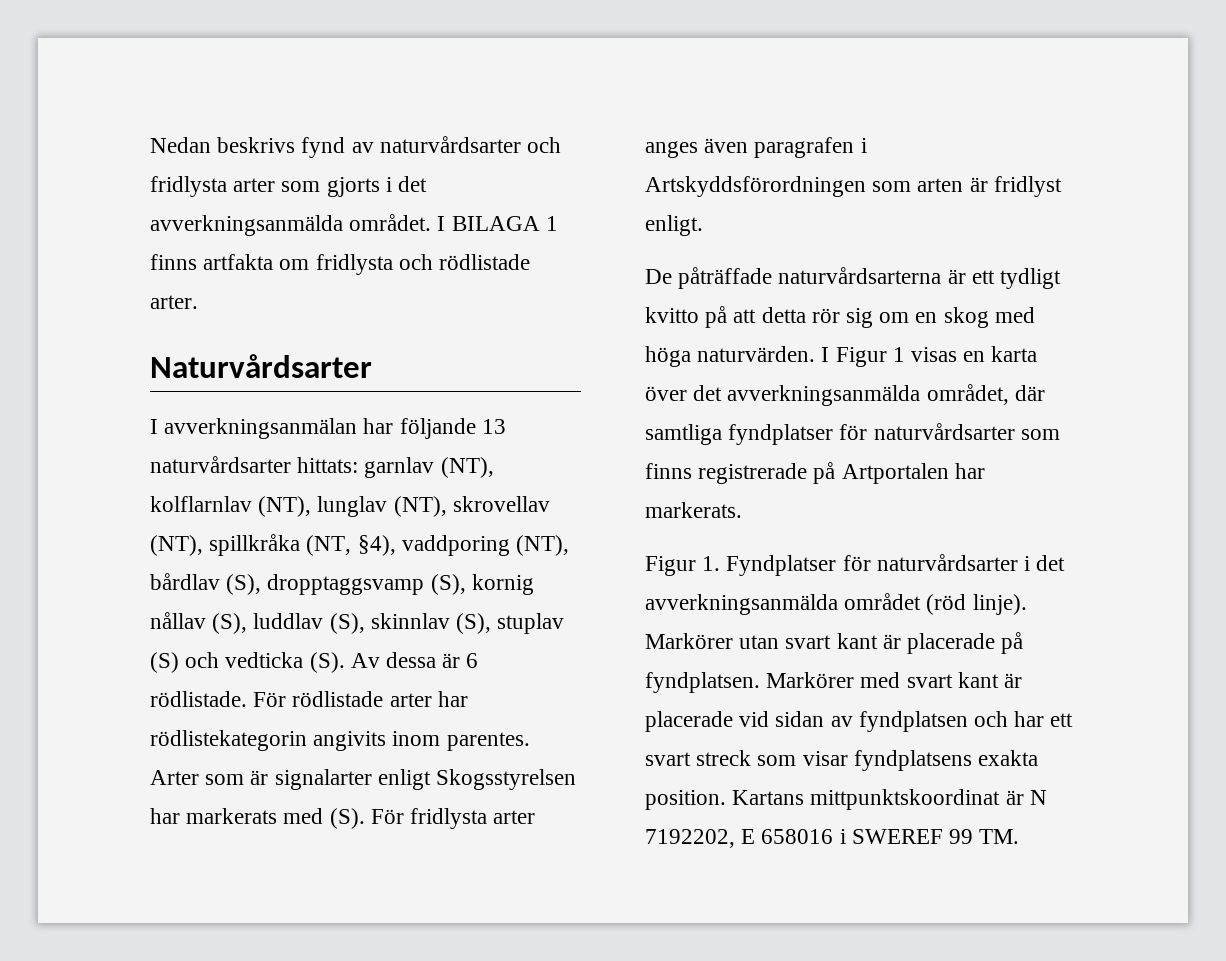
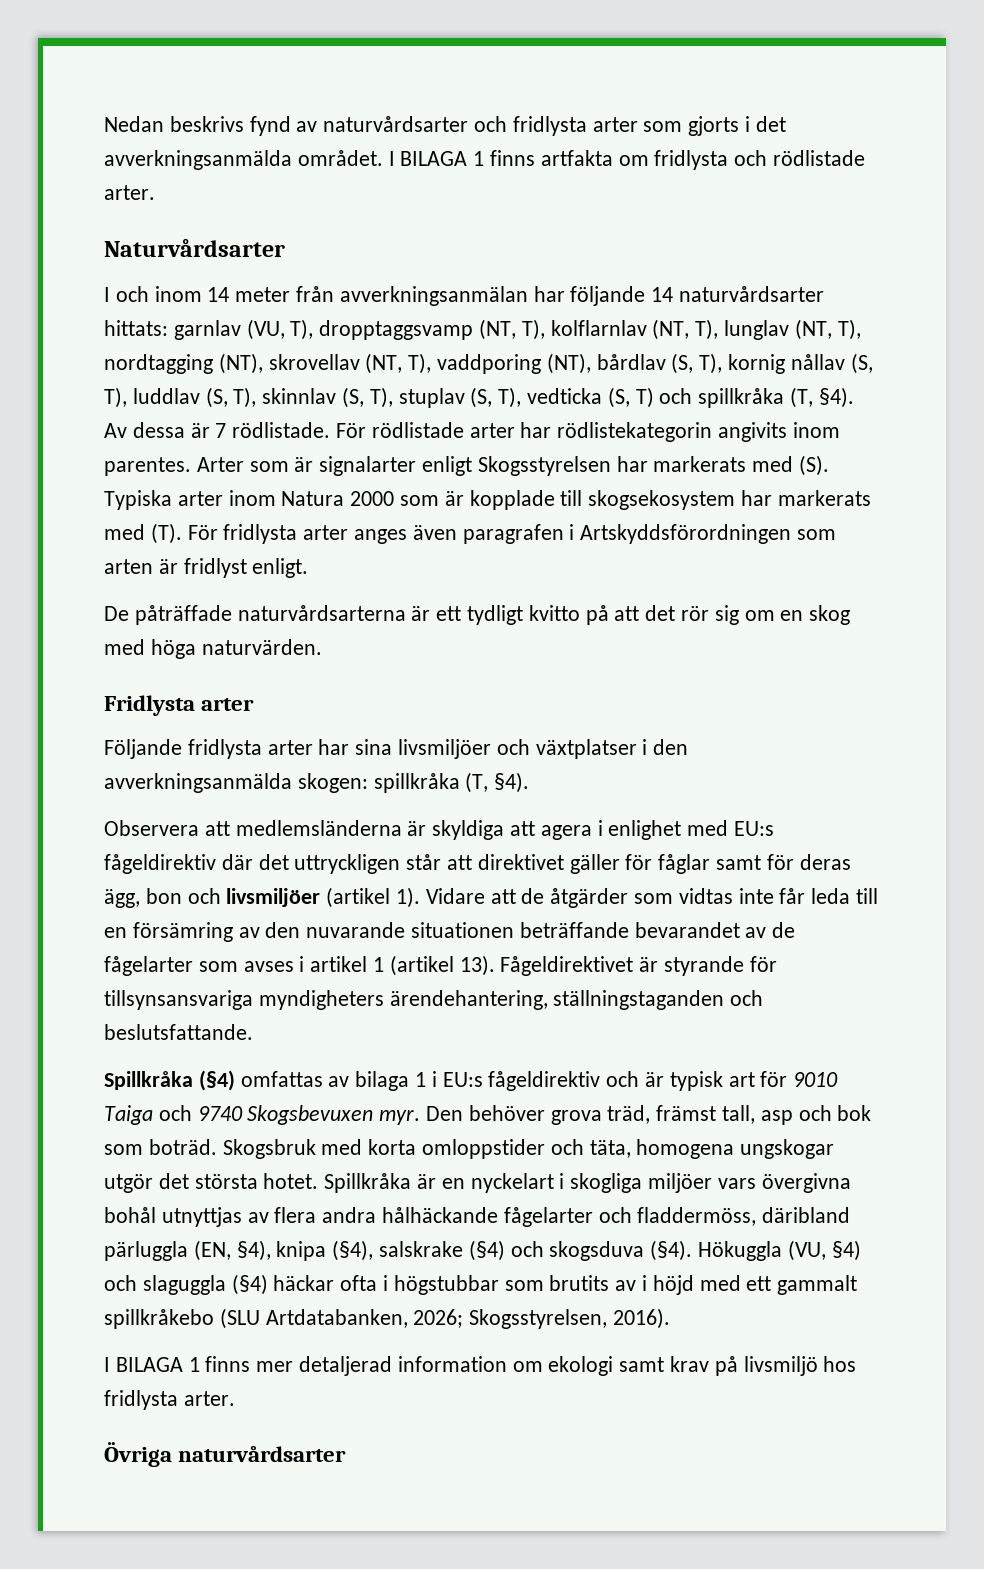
(158, 426) none -> [115,286,335,302] och inom 14 meter från
[481,419,506,434] 13 -> [651,287,674,302] 14
[440,457,494,478] [150,496,550,517] [150,534,570,556] [150,573,534,595] [150,612,565,634] [150,652,345,673] (NT), kolflarnlav (NT), lunglav (NT), skrovellav (NT), spillkråka (NT, §4), vaddporing (NT), bårdlav (S), dropptaggsvamp (S), kornig nållav (S), luddlav (S), skinnlav (S), stuplav (S) och vedticka (S). -> [246,319,861,340] [104,353,873,374] [104,387,854,408] (VU, T), dropptaggsvamp (NT, T), kolflarnlav (NT, T), lunglav (NT, T), nordtagging (NT), skrovellav (NT, T), vaddporing (NT), bårdlav (S, T), kornig nållav (S, T), luddlav (S, T), skinnlav (S, T), stuplav (S, T), vedticka (S, T) och spillkråka (T, §4).
[466,653,479,668] 6 -> [215,423,227,438] 7
(365, 818) none -> [104,490,871,510] [104,523,182,544] Typiska arter inom Natura 2000 som är kopplade till skogsekosystem har markerats med (T).
[761,307,806,323] detta -> [645,605,676,621] det
[821,346,1038,367] [645,384,1045,406] [645,423,1060,445] [645,462,985,484] [645,502,742,518] [645,554,1066,576] [645,593,1027,615] [645,632,1024,654] [645,672,1023,693] [645,711,1074,732] [645,750,1039,771] [645,789,1047,810] [645,829,1020,848] I Figur 1 visas en karta över det avverkningsanmälda området, där samtliga fyndplatser för naturvårdsarter som finns registrerade på Artportalen har markerats. // Figur 1. Fyndplatser för naturvårdsarter i det avverkningsanmälda området (röd linje). Markörer utan svart kant är placerade på fyndplatsen. Markörer med svart kant är placerade vid sidan av fyndplatsen och har ett svart streck som visar fyndplatsens exakta position. Kartans mittpunktskoordinat är N 7192202, E 658016 i SWEREF 99 TM. -> [104,695,255,716] [104,739,689,759] [104,772,530,793] [104,820,775,840] [104,854,851,874] [104,887,879,908] [104,922,796,942] [104,955,777,976] [104,990,764,1010] [104,1024,253,1040] [104,1070,839,1091] [104,1105,872,1125] [104,1139,835,1159] [104,1173,851,1193] [104,1207,851,1227] [104,1240,861,1261] [104,1274,858,1295] [104,1308,671,1329] [104,1356,857,1376] [104,1390,235,1410] [104,1442,347,1467] // Fridlysta arter // Följande fridlysta arter har sina livsmiljöer och växtplatser i den avverkningsanmälda skogen: spillkråka (T, §4). // Observera att medlemsländerna är skyldiga att agera i enlighet med EU:s fågeldirektiv där det uttryckligen står att direktivet gäller för fåglar samt för deras ägg, bon och livsmiljöer (artikel 1). Vidare att de åtgärder som vidtas inte får leda till en försämring av den nuvarande situationen beträffande bevarandet av de fågelarter som avses i artikel 1 (artikel 13). Fågeldirektivet är styrande för tillsynsansvariga myndigheters ärendehantering, ställningstaganden och beslutsfattande. // Spillkråka (§4) omfattas av bilaga 1 i EU:s fågeldirektiv och är typisk art för 9010 Taiga och 9740 Skogsbevuxen myr. Den behöver grova träd, främst tall, asp och bok som boträd. Skogsbruk med korta omloppstider och täta, homogena ungskogar utgör det största hotet. Spillkråka är en nyckelart i skogliga miljöer vars övergivna bohål utnyttjas av flera andra hålhäckande fågelarter och fladdermöss, däribland pärluggla (EN, §4), knipa (§4), salskrake (§4) och skogsduva (§4). Hökuggla (VU, §4) och slaguggla (§4) häckar ofta i högstubbar som brutits av i höjd med ett gammalt spillkråkebo (SLU Artdatabanken, 2026; Skogsstyrelsen, 2016). // I BILAGA 1 finns mer detaljerad information om ekologi samt krav på livsmiljö hos fridlysta arter. // Övriga naturvårdsarter

